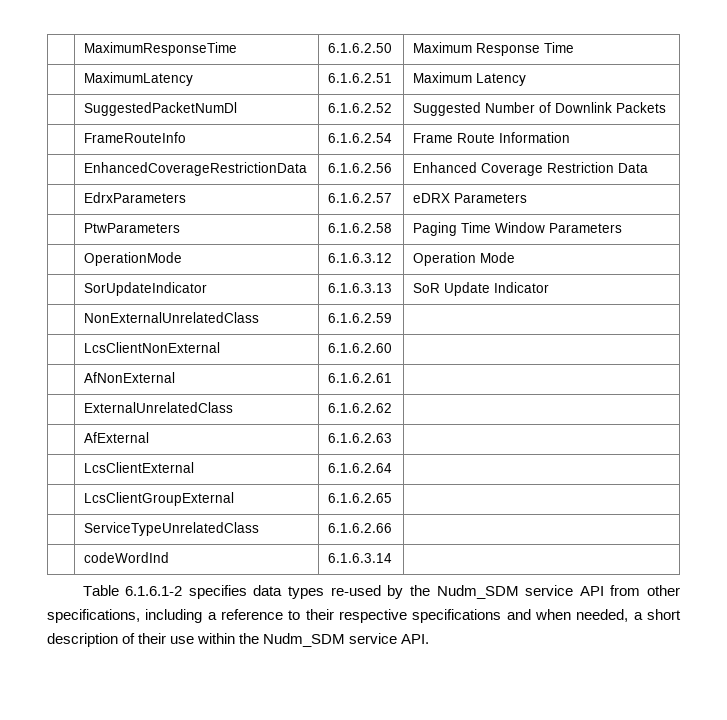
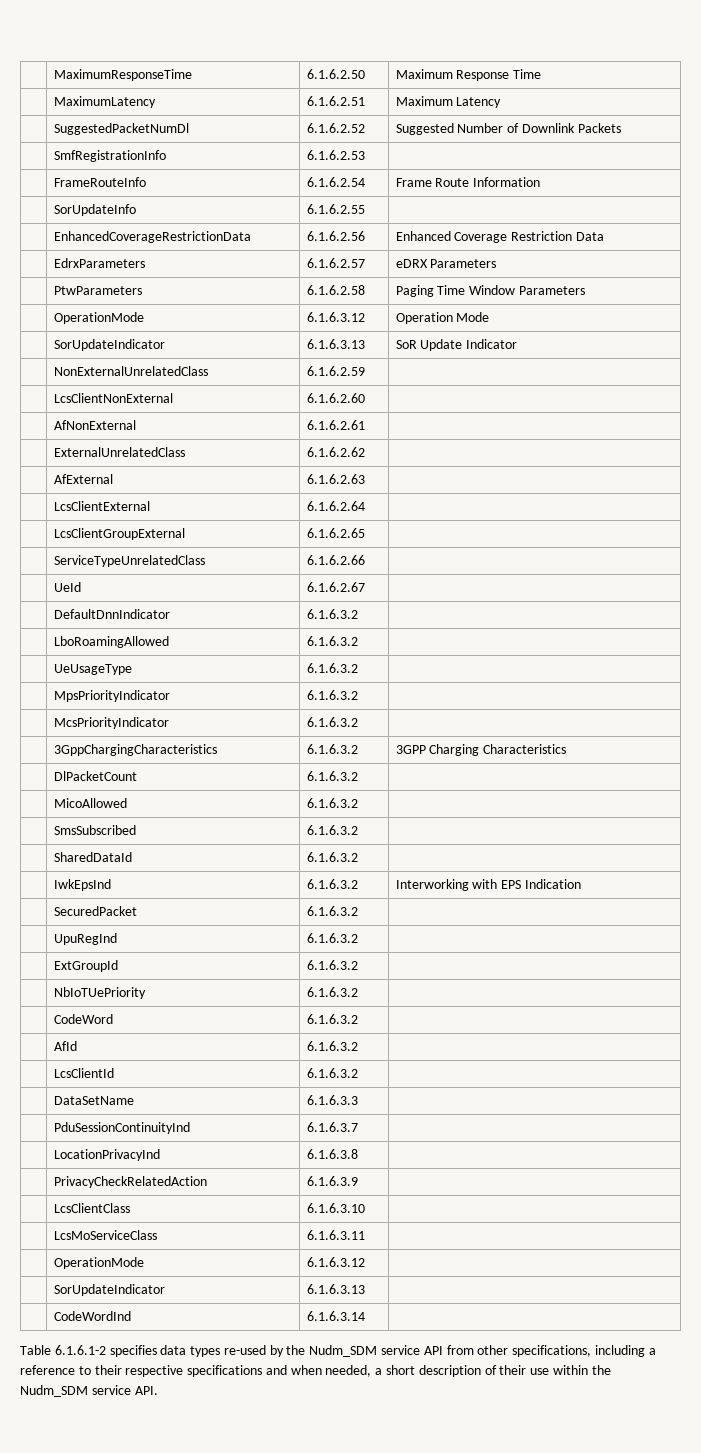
(667, 107) none -> [53,150,166,162] [306,150,365,160] // | SmfRegistrationInfo | 6.1.6.2.53 |
(571, 137) none -> [53,204,136,216] [306,204,365,214] // | SorUpdateInfo | 6.1.6.2.55 |
[84,552,170,563] codeWordInd -> [53,582,81,592] [306,582,365,592] [53,609,170,619] [306,609,358,619] [53,636,169,648] [306,636,358,646] [53,664,132,675] [306,663,358,673] [53,690,170,702] [306,690,358,700] [53,717,169,729] [306,717,358,727] [53,744,217,756] [306,744,358,754] [395,744,567,756] [53,771,137,781] [306,771,358,781] [53,798,127,808] [306,798,358,808] [53,825,136,835] [306,825,358,835] [53,852,132,862] [306,852,358,862] [53,879,111,891] [306,879,358,889] [395,879,582,891] [53,906,137,916] [306,906,358,916] [53,933,117,945] [306,933,358,943] [53,960,118,972] [306,960,358,970] [53,987,146,999] [306,987,358,997] [53,1014,113,1024] [306,1014,358,1024] [53,1041,77,1051] [306,1041,358,1051] [53,1068,114,1078] [306,1068,358,1078] [53,1096,134,1105] [306,1095,358,1105] [53,1122,190,1134] [306,1122,358,1132] [53,1149,160,1161] [306,1149,358,1159] [53,1176,207,1188] [306,1176,358,1186] [53,1203,130,1213] [306,1203,365,1213] [53,1230,157,1240] [306,1230,365,1240] [53,1257,144,1269] [306,1257,365,1267] [53,1284,165,1296] [306,1284,365,1294] [53,1311,131,1321] UeId | 6.1.6.2.67 | // | DefaultDnnIndicator | 6.1.6.3.2 | // | LboRoamingAllowed | 6.1.6.3.2 | // | UeUsageType | 6.1.6.3.2 | // | MpsPriorityIndicator | 6.1.6.3.2 | // | McsPriorityIndicator | 6.1.6.3.2 | // | 3GppChargingCharacteristics | 6.1.6.3.2 | 3GPP Charging Characteristics // | DlPacketCount | 6.1.6.3.2 | // | MicoAllowed | 6.1.6.3.2 | // | SmsSubscribed | 6.1.6.3.2 | // | SharedDataId | 6.1.6.3.2 | // | IwkEpsInd | 6.1.6.3.2 | Interworking with EPS Indication // | SecuredPacket | 6.1.6.3.2 | // | UpuRegInd | 6.1.6.3.2 | // | ExtGroupId | 6.1.6.3.2 | // | NbIoTUePriority | 6.1.6.3.2 | // | CodeWord | 6.1.6.3.2 | // | AfId | 6.1.6.3.2 | // | LcsClientId | 6.1.6.3.2 | // | DataSetName | 6.1.6.3.3 | // | PduSessionContinuityInd | 6.1.6.3.7 | // | LocationPrivacyInd | 6.1.6.3.8 | // | PrivacyCheckRelatedAction | 6.1.6.3.9 | // | LcsClientClass | 6.1.6.3.10 | // | LcsMoServiceClass | 6.1.6.3.11 | // | OperationMode | 6.1.6.3.12 | // | SorUpdateIndicator | 6.1.6.3.13 | // | CodeWordInd

